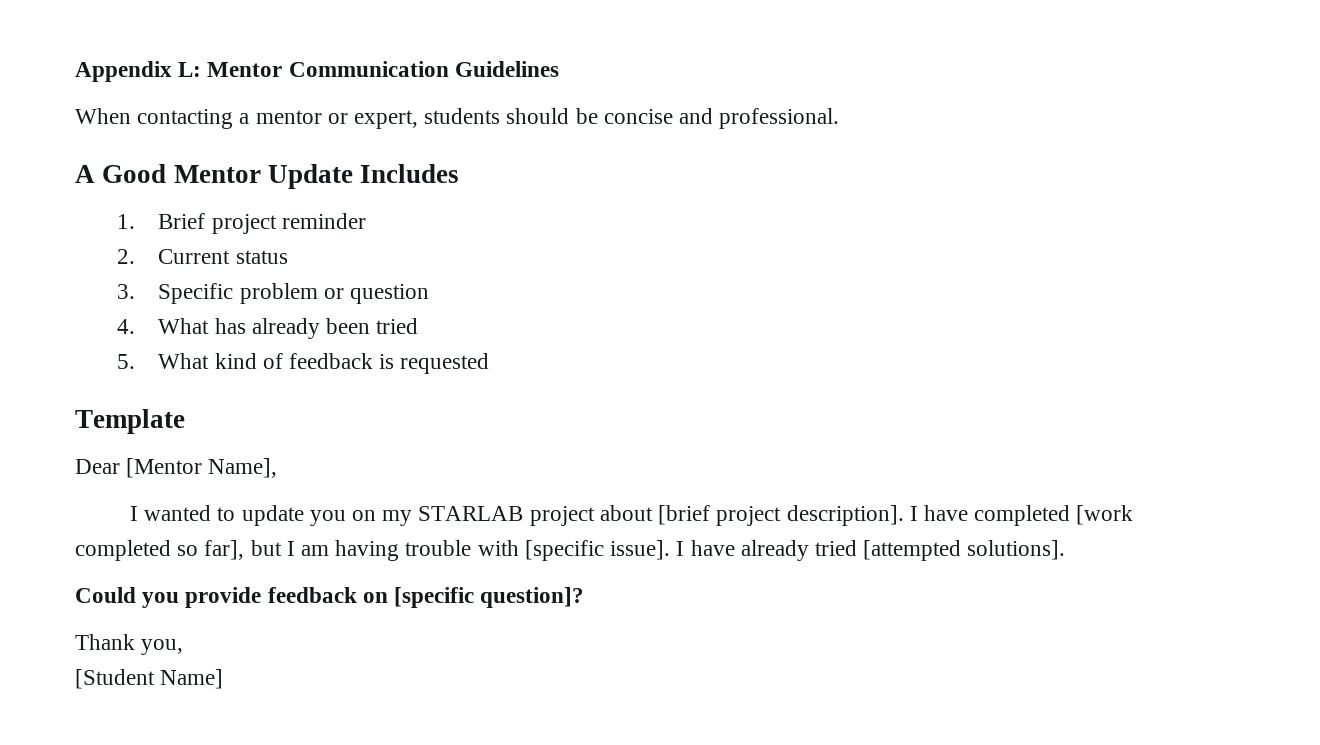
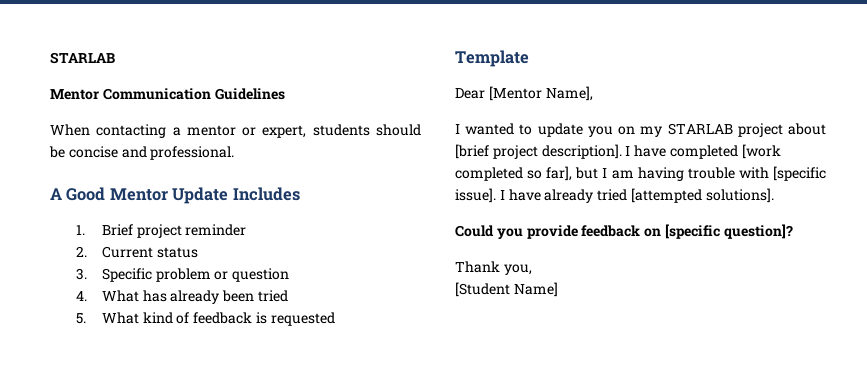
[75,61,202,82] Appendix L: -> [50,52,115,64] STARLAB //

